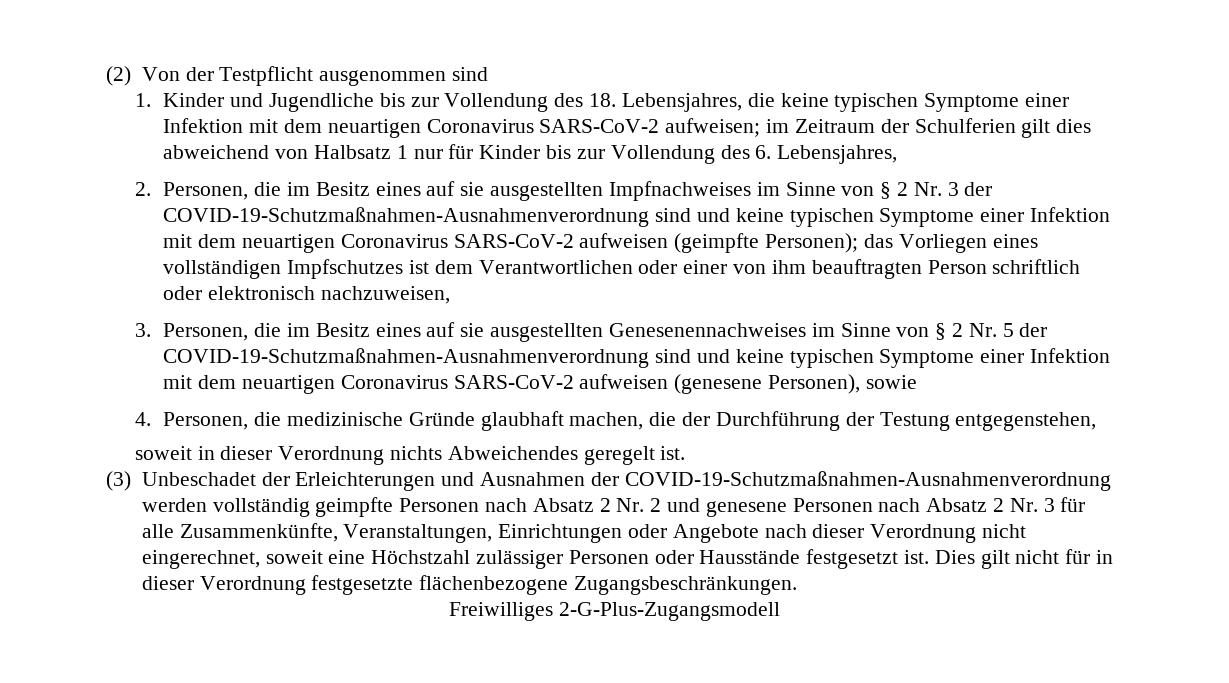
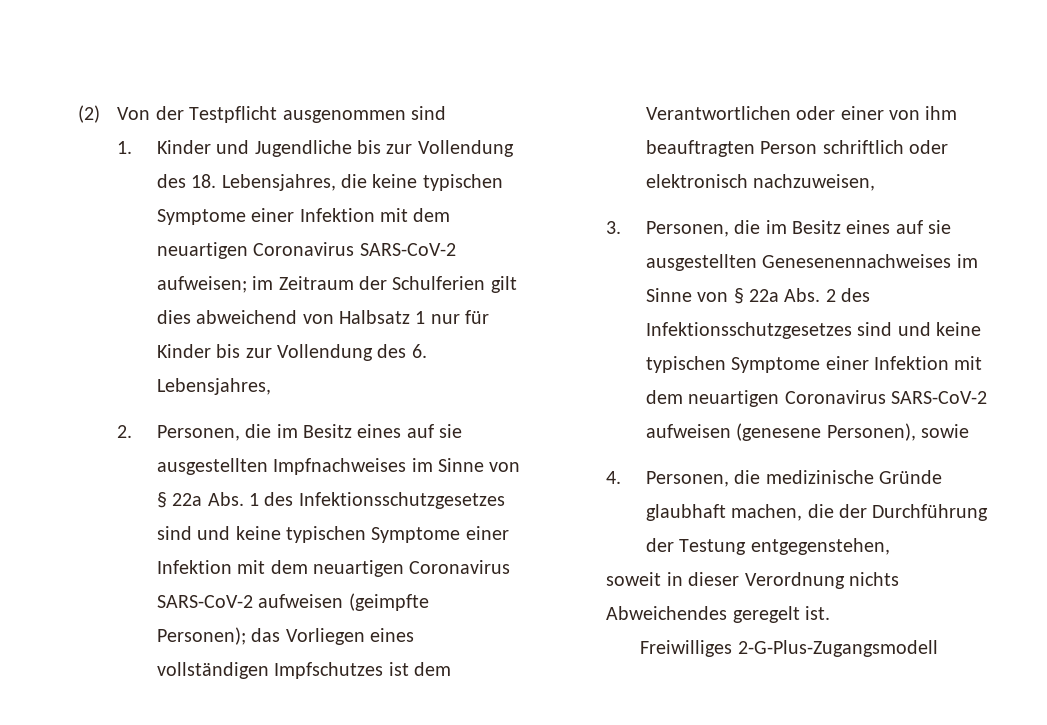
[896,182,993,196] [163,207,650,227] 2 Nr. 3 der COVID-19-Schutzmaßnahmen-Ausnahmenverordnung -> [172,492,505,509] 22a Abs. 1 des Infektionsschutzgesetzes
[951,323,1048,337] [163,348,650,368] 2 Nr. 5 der COVID-19-Schutzmaßnahmen-Ausnahmenverordnung -> [749,288,871,302] [645,322,852,339] 22a Abs. 2 des Infektionsschutzgesetzes
[106,471,1111,491] [141,497,1086,517] [141,523,1026,543] [141,549,1114,569] [141,575,797,595] // (3) Unbeschadet der Erleichterungen und Ausnahmen der COVID-19-Schutzmaßnahmen-Ausnahmenverordnung werden vollständig geimpfte Personen nach Absatz 2 Nr. 2 und genesene Personen nach Absatz 2 Nr. 3 für alle Zusammenkünfte, Veranstaltungen, Einrichtungen oder Angebote nach dieser Verordnung nicht eingerechnet, soweit eine Höchstzahl zulässiger Personen oder Hausstände festgesetzt ist. Dies gilt nicht für in dieser Verordnung festgesetzte flächenbezogene Zugangsbeschränkungen. -> (831, 613) none

